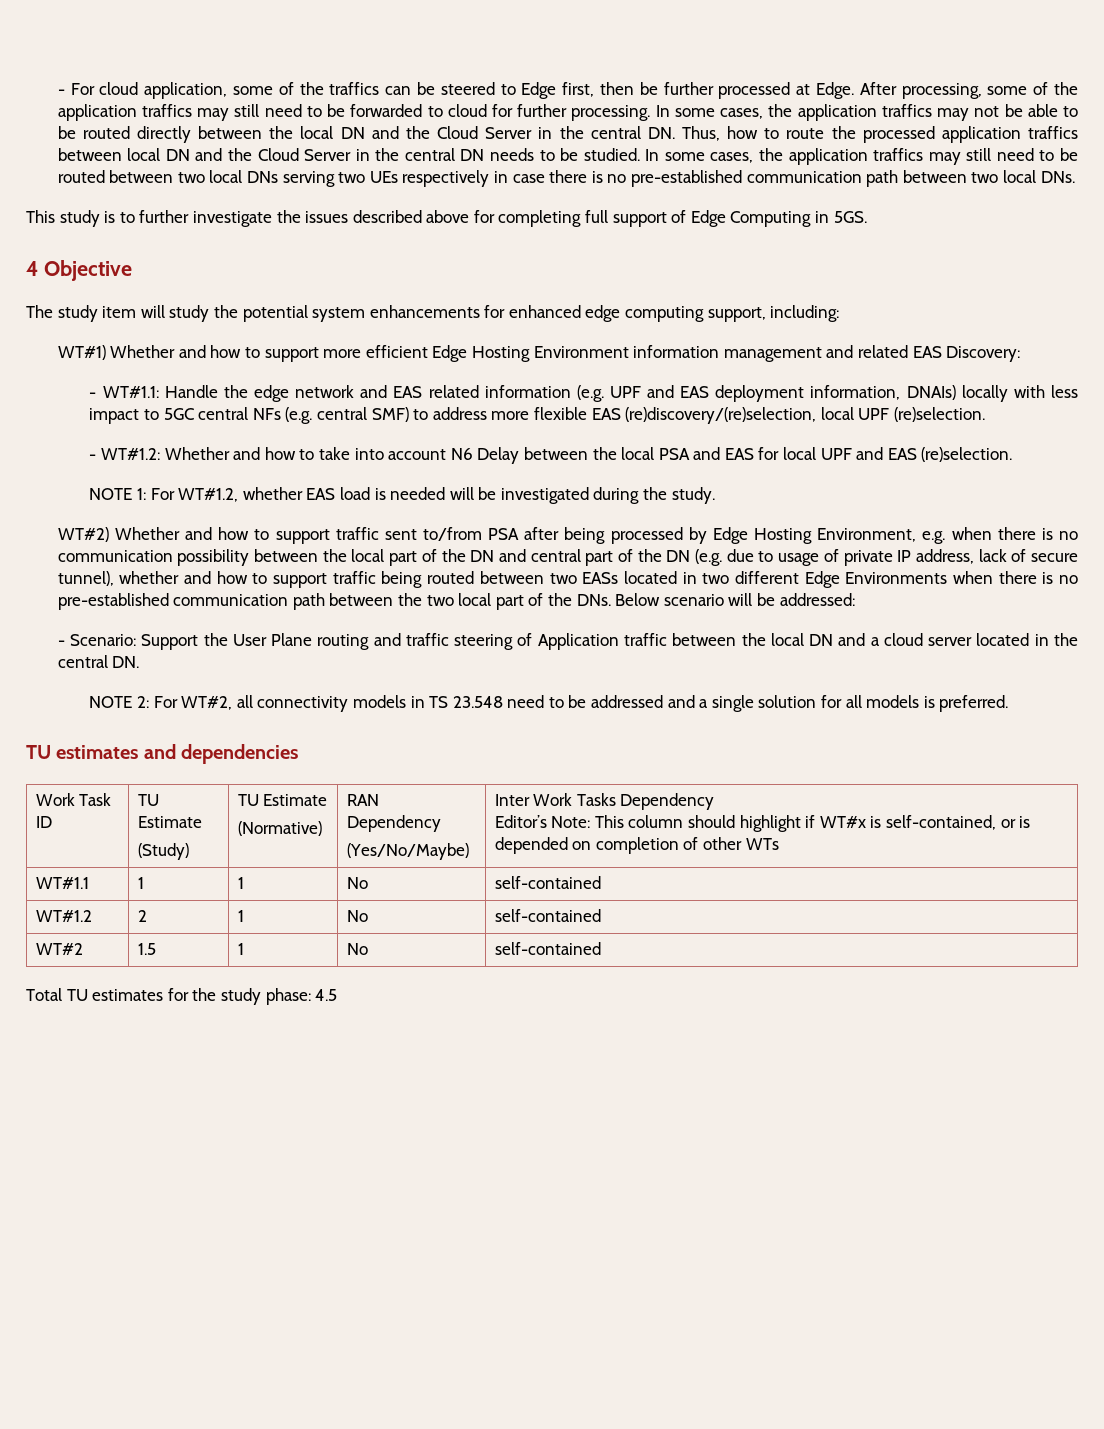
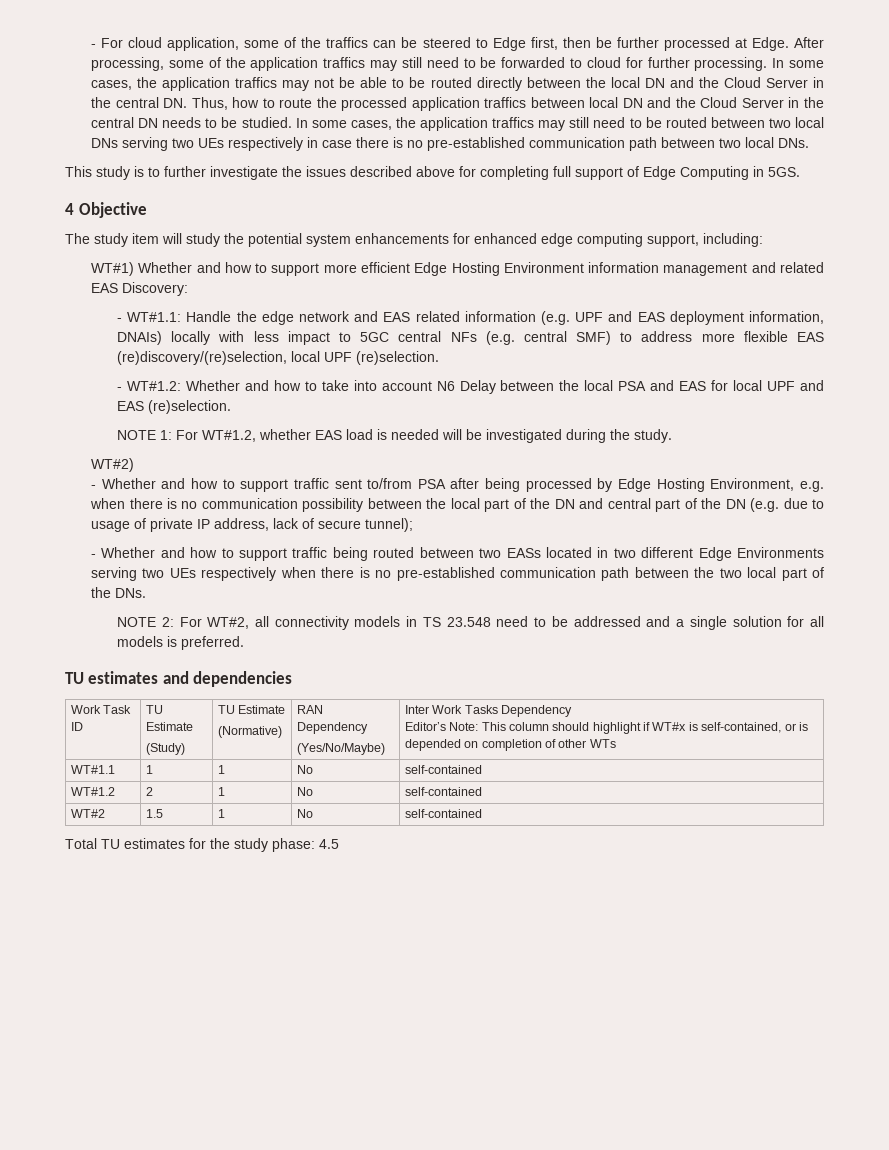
(109, 534) none -> [91,485,97,489] // -
[57,571,180,586] tunnel), whether -> [365,518,414,532] [91,547,156,558] tunnel); // - Whether
(948, 578) none -> [91,567,277,581] serving two UEs respectively
[615,593,855,606] [57,633,1078,650] [57,655,140,668] Below scenario will be addressed: // - Scenario: Support the User Plane routing and traffic steering of Application traffic between the local DN and a cloud server located in the central DN. -> (147, 593) none

